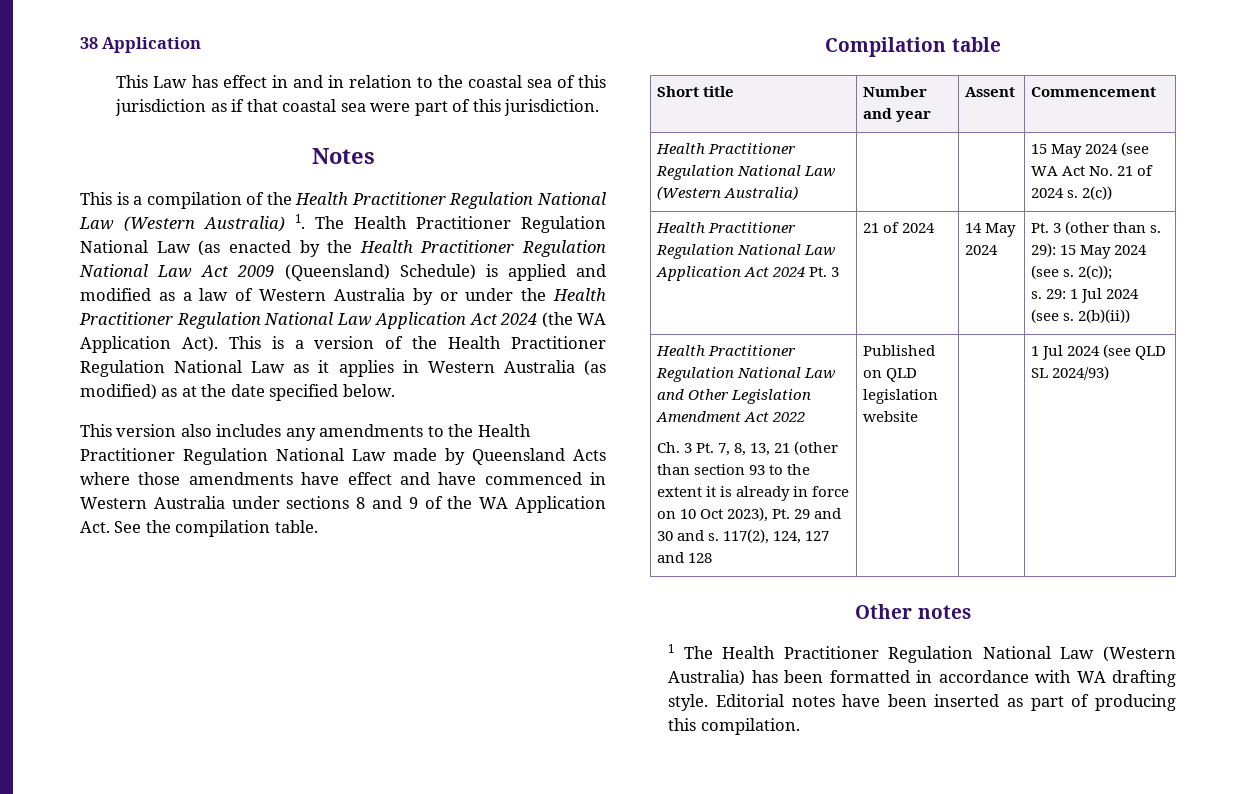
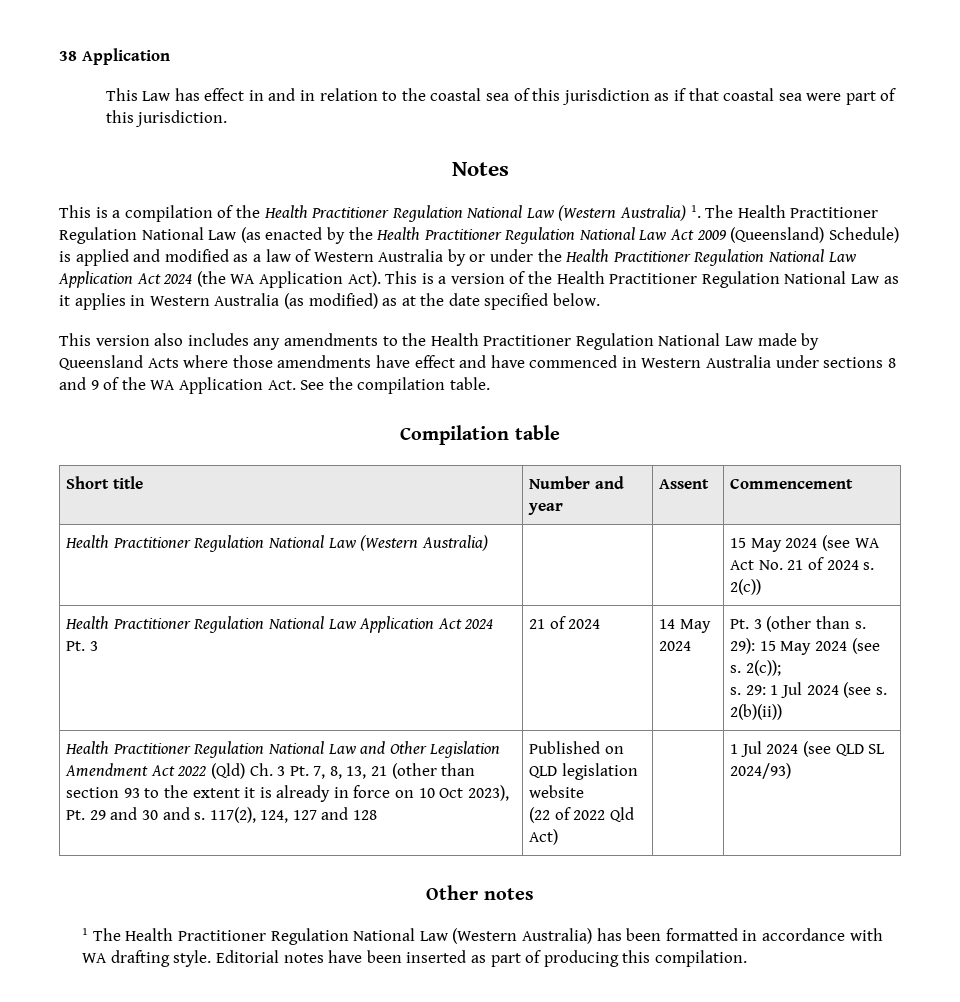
(805, 417) // -> [210,763,245,779] (Qld)
(918, 416) none -> [529,807,634,823] [529,829,559,845] // (22 of 2022 Qld Act)

